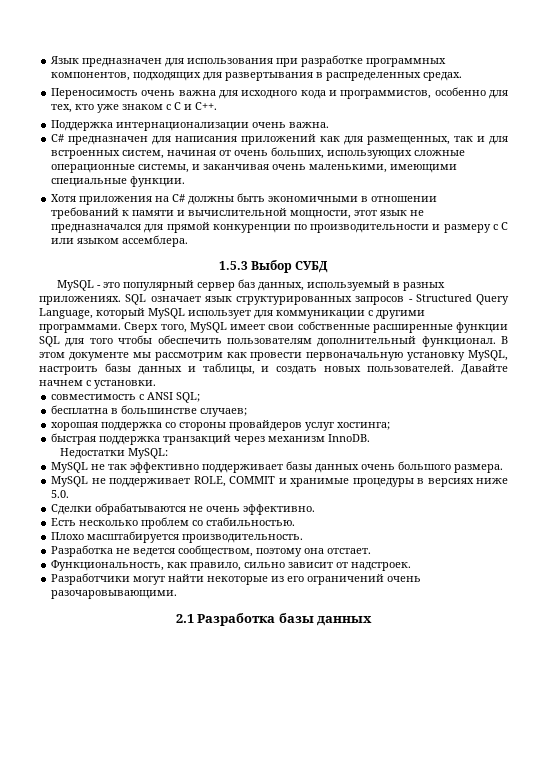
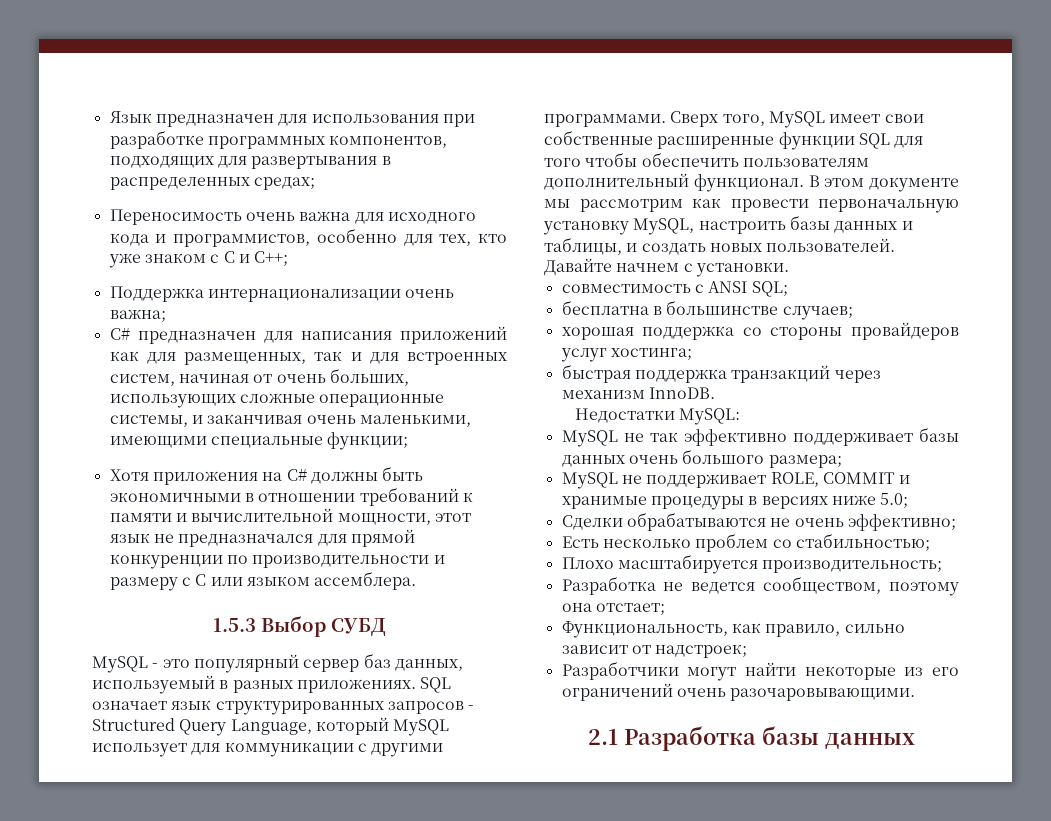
[423,72,463,81] средах. -> [253,177,315,190] средах;
[195,102,218,110] C++. -> [254,251,289,266] C++;
[289,122,330,128] важна. -> [109,309,166,322] важна;
[130,176,186,187] функции. -> [327,432,409,450] функции;
[454,464,504,473] размера. -> [768,455,842,468] размера;
[51,490,70,498] 5.0. -> [880,493,909,508] 5.0;
[243,504,316,515] эффективно. -> [847,514,956,531] эффективно;
[206,517,296,526] стабильностью. -> [795,533,930,551] стабильностью;
[182,534,304,543] производительность. -> [762,560,943,573] производительность;
[327,548,372,554] отстает. -> [595,603,665,615] отстает;
[351,562,412,571] надстроек. -> [655,644,748,658] надстроек;

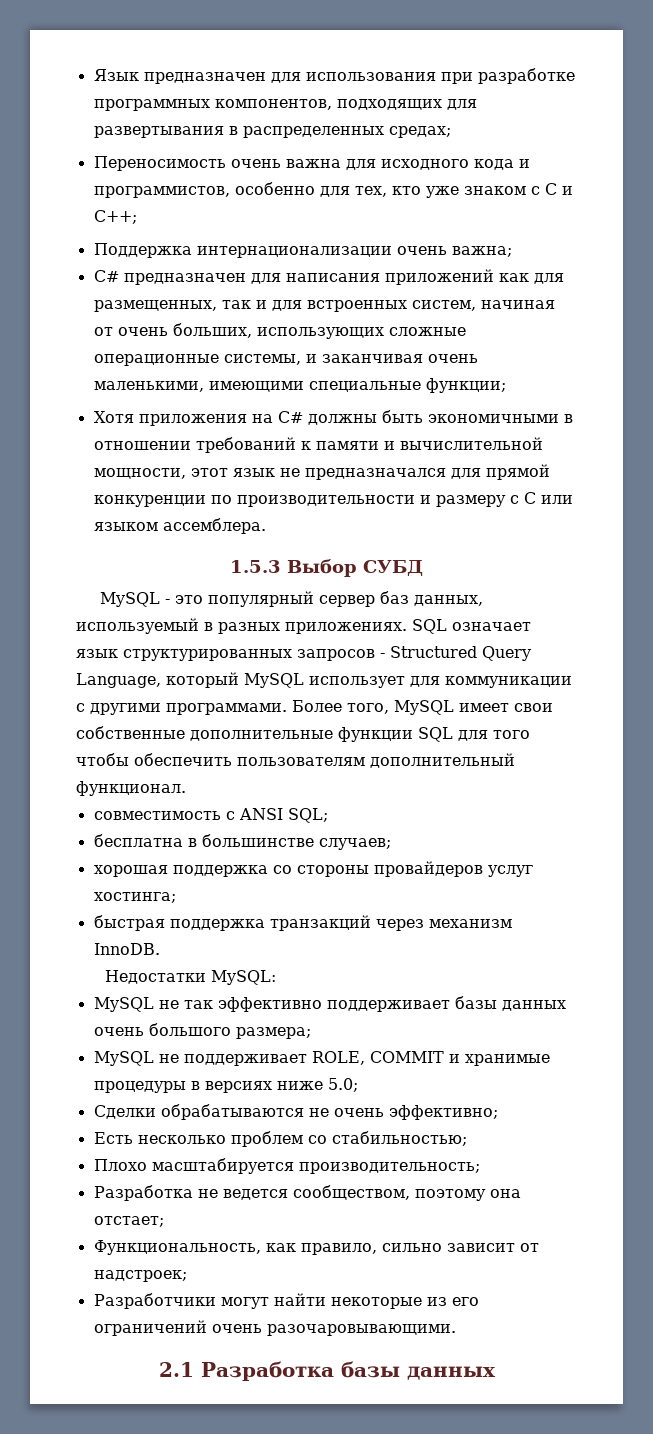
[670,111,719,127] Сверх -> [292,700,342,712] Более
[657,136,775,149] расширенные -> [190,730,333,741] дополнительные
[808,175,959,192] [544,198,959,213] [543,215,913,235] [544,237,896,255] [544,258,789,277] В этом документе мы рассмотрим как провести первоначальную установку MySQL, настроить базы данных и таблицы, и создать новых пользователей. Давайте начнем с установки. -> (186, 788) none

